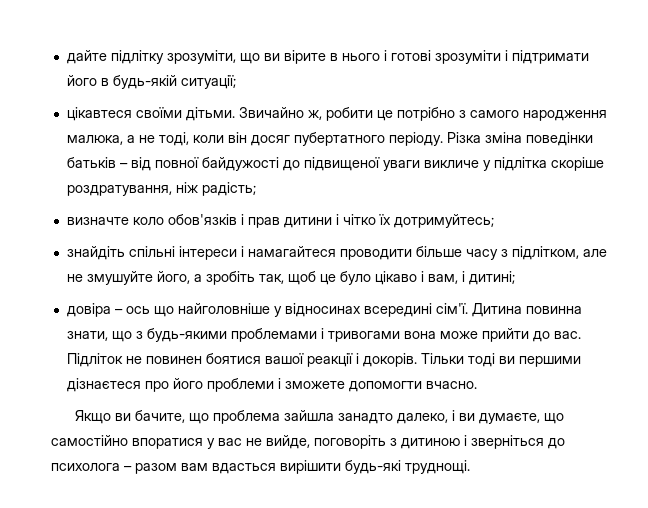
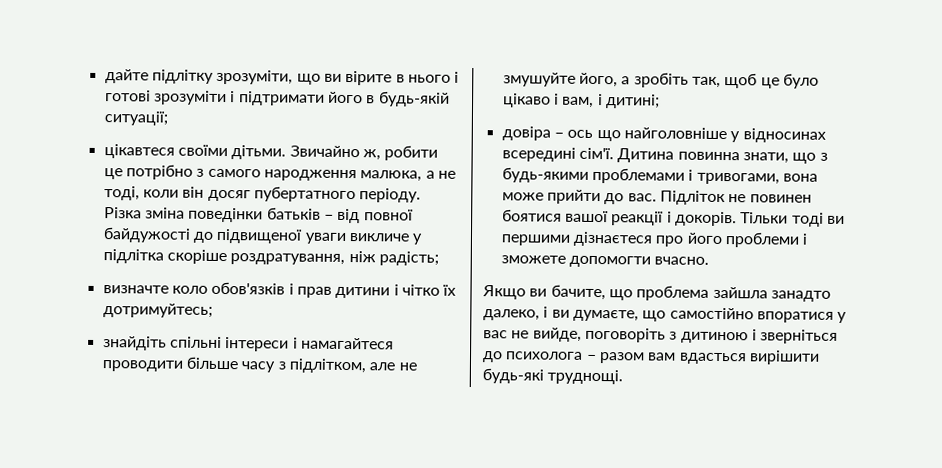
[327,331,400,342] тривогами -> [696,172,780,185] тривогами,

